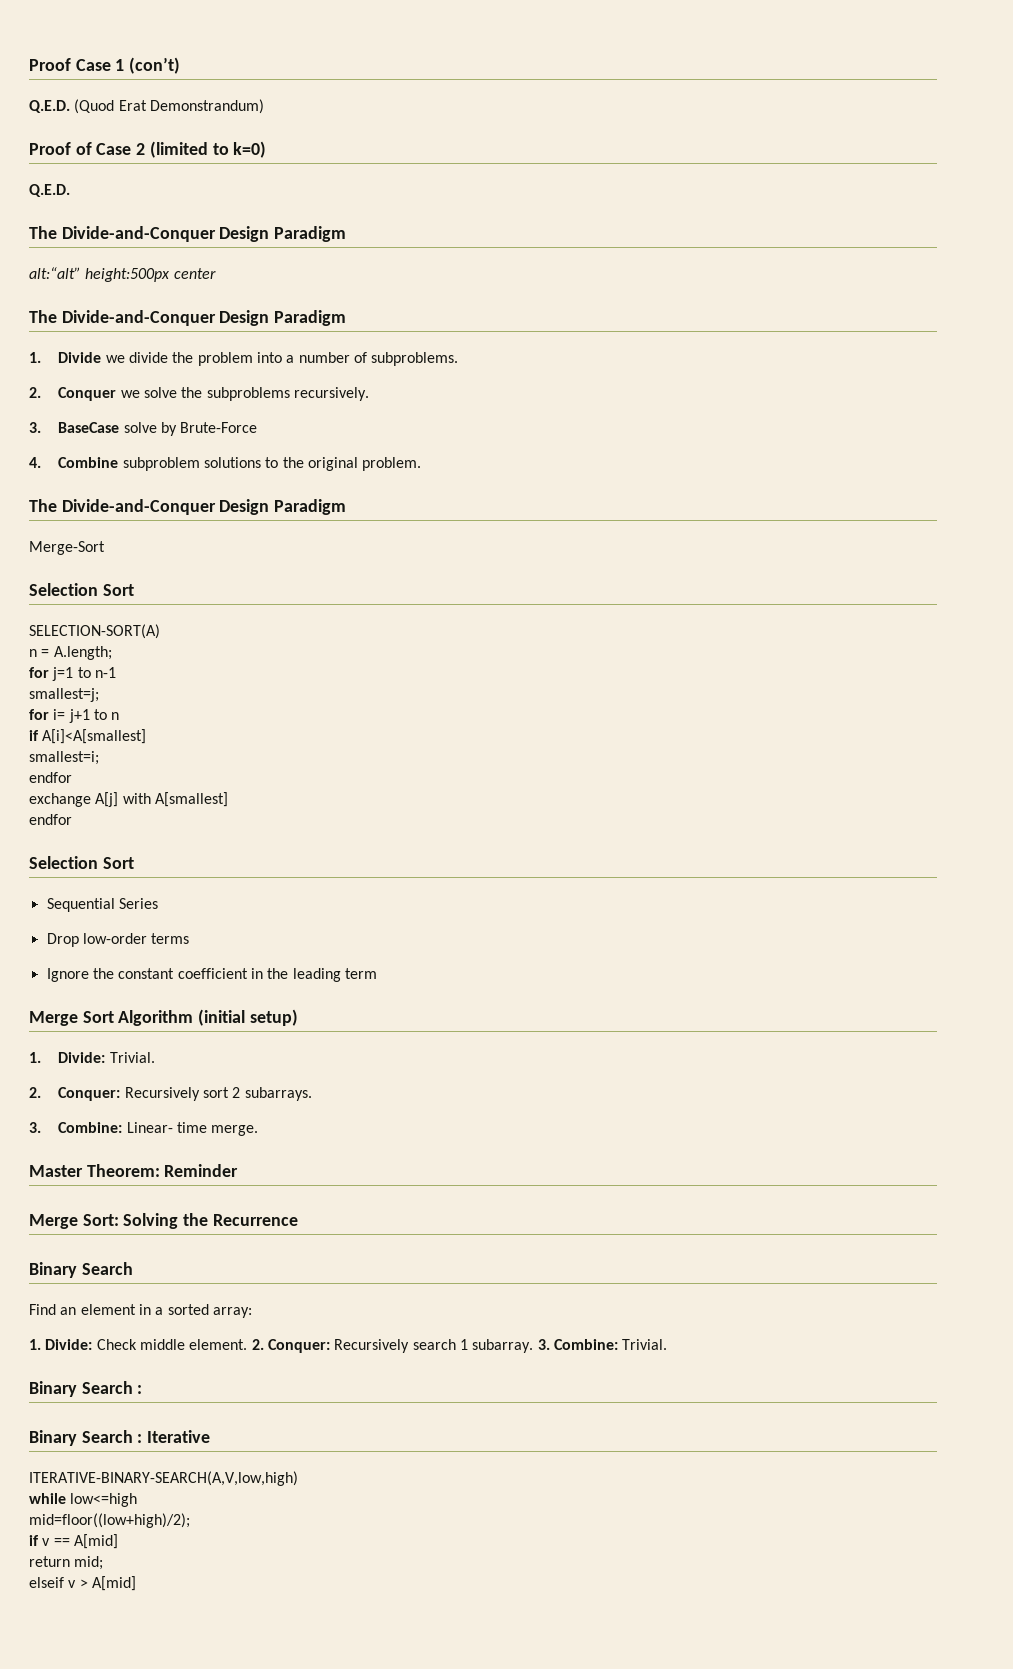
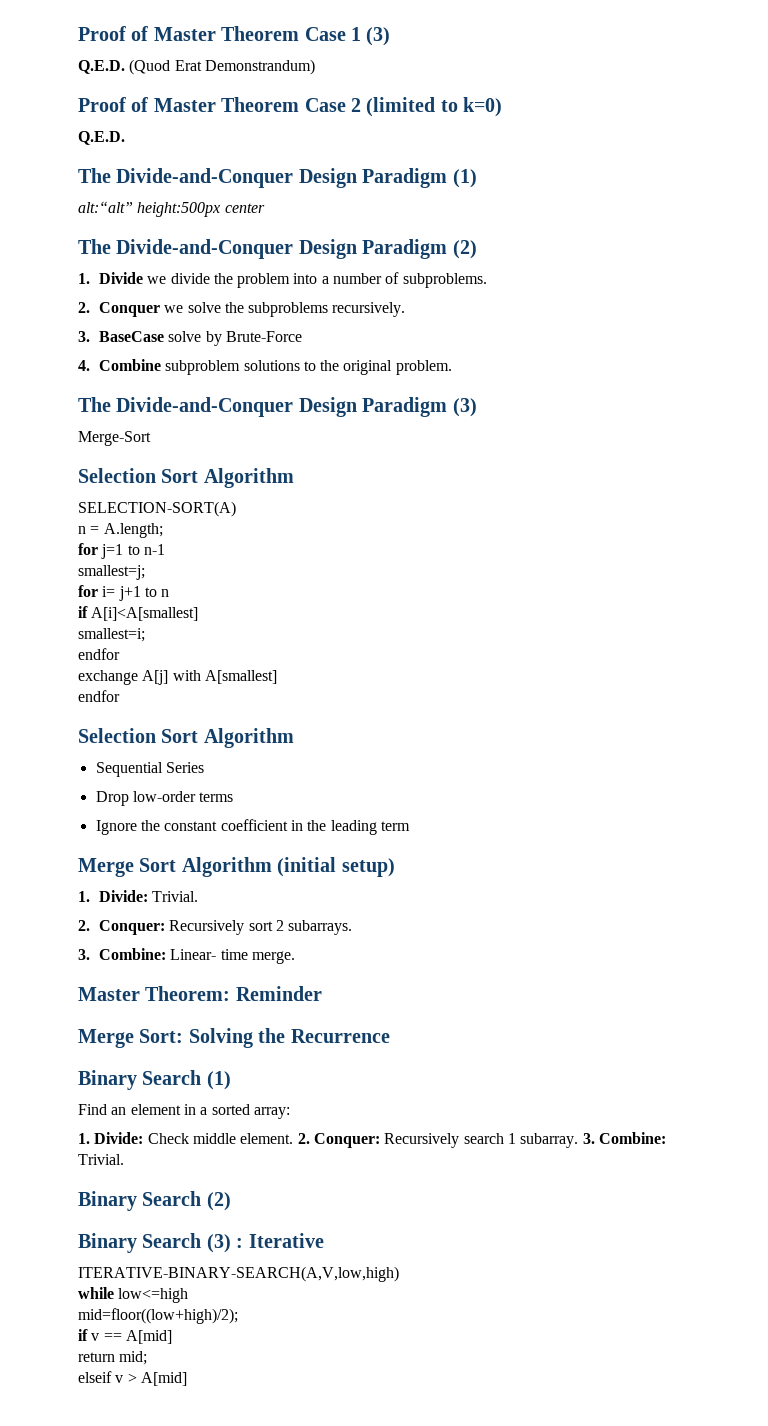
[29,58,71,71] Proof -> [78,26,300,41] Proof of Master Theorem
[129,57,181,74] (con’t) -> [366,27,391,46] (3)
(92, 148) none -> [153,97,300,112] Master Theorem
(347, 234) none -> [452,169,477,188] (1)
(347, 318) none -> [452,240,477,259] (2)
(347, 507) none -> [452,398,477,417] (3)
(134, 590) none -> [203,468,294,488] Algorithm
(134, 863) none -> [203,728,294,748] Algorithm
(133, 1268) none -> [206,1071,231,1090] (1)
[137,1385,143,1394] [29,1430,133,1446] : // Binary Search -> [206,1192,231,1211] [78,1233,231,1253] (2) // Binary Search (3)

